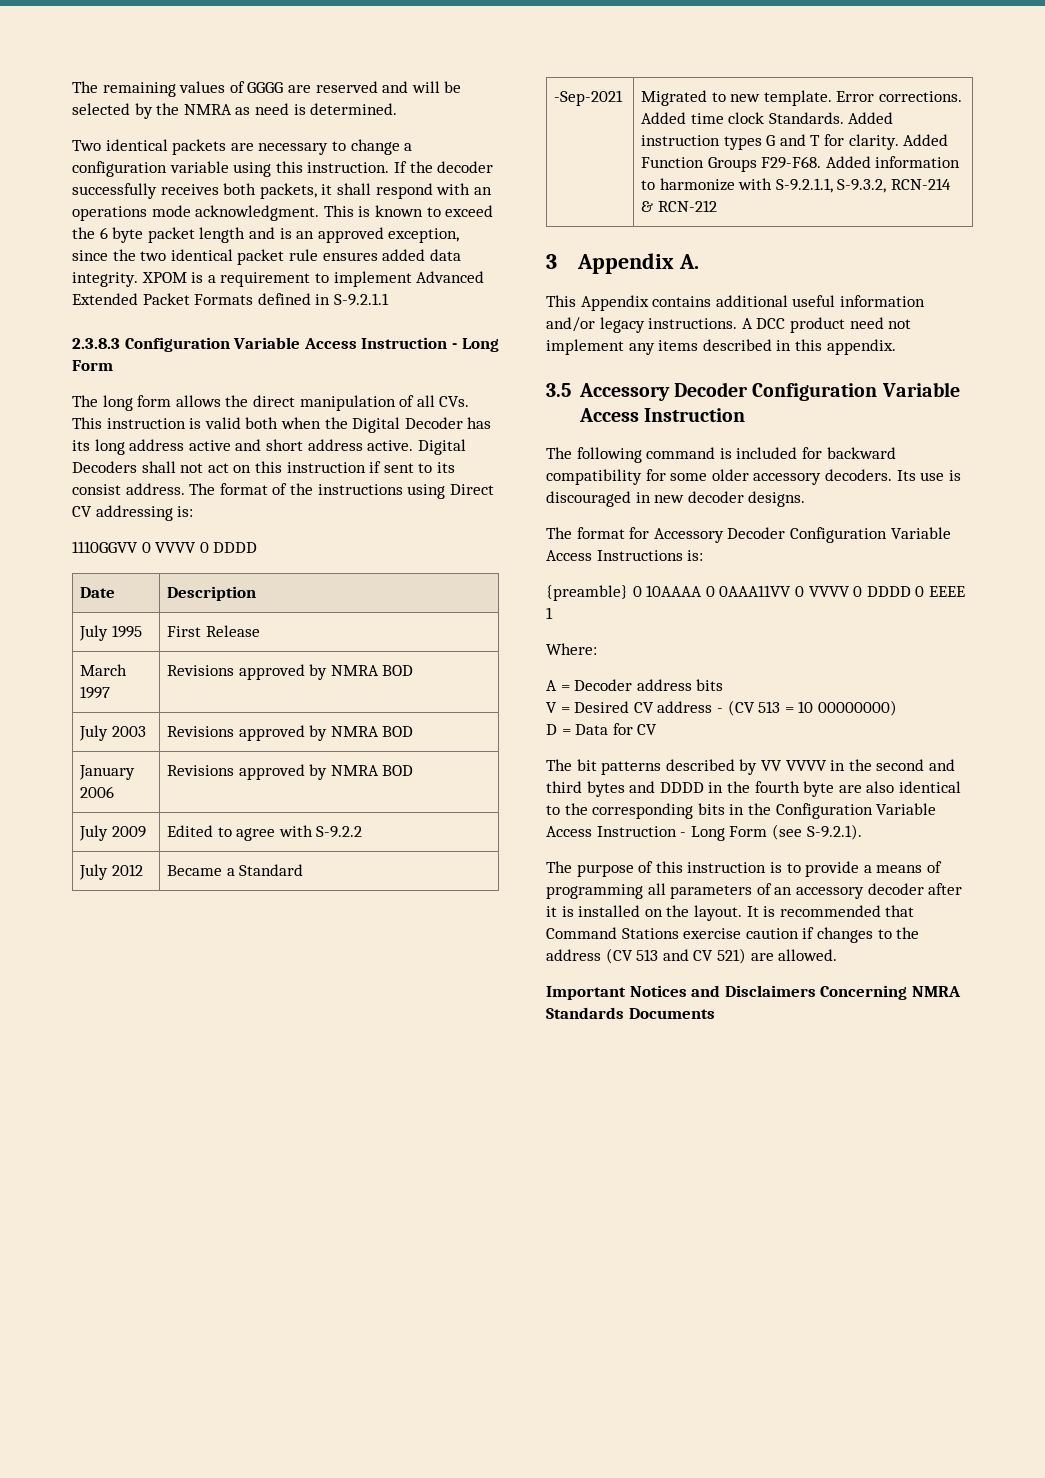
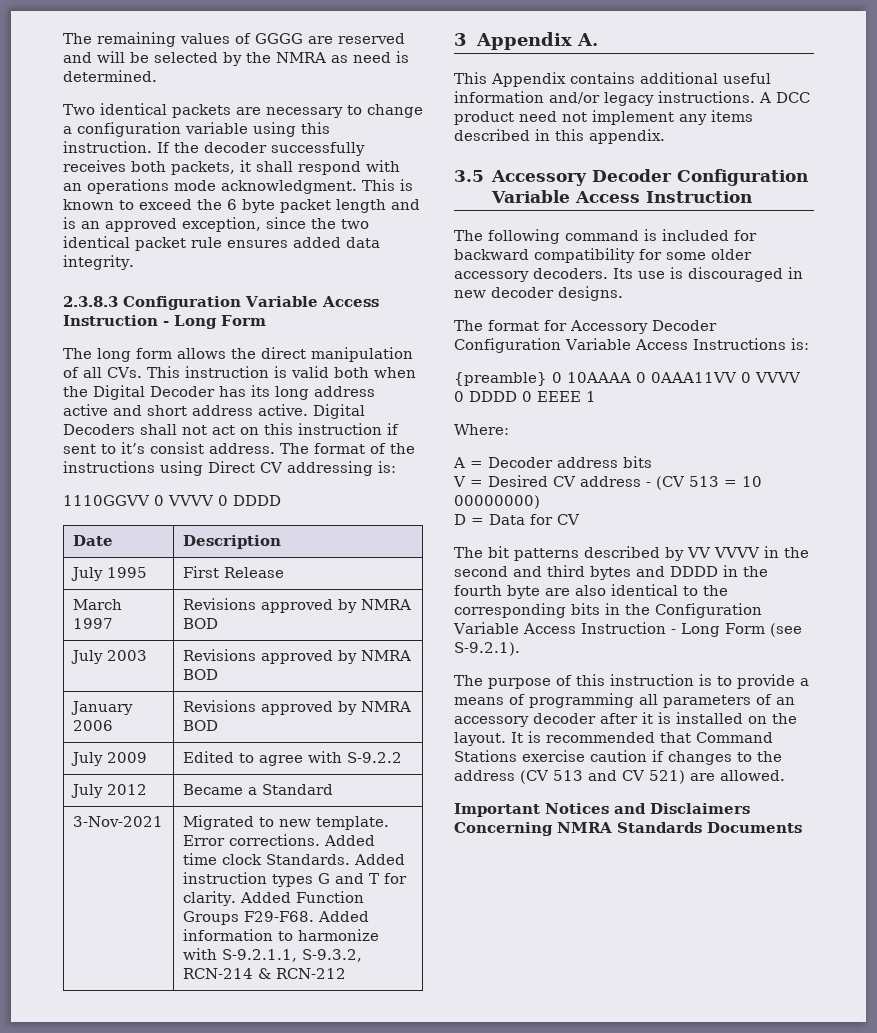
[141,271,485,287] [72,293,389,306] XPOM is a requirement to implement Advanced Extended Packet Formats defined in S-9.2.1.1 -> (134, 262) none
[436,462,455,473] its -> [121,442,145,454] it’s
[553,90,623,106] -Sep-2021 -> [72,816,163,827] 3-Nov-2021

